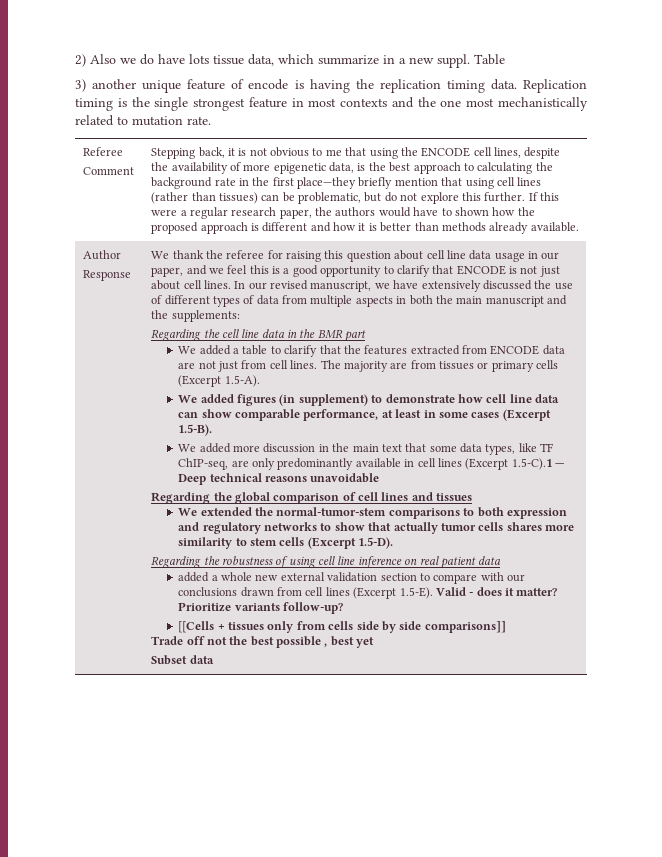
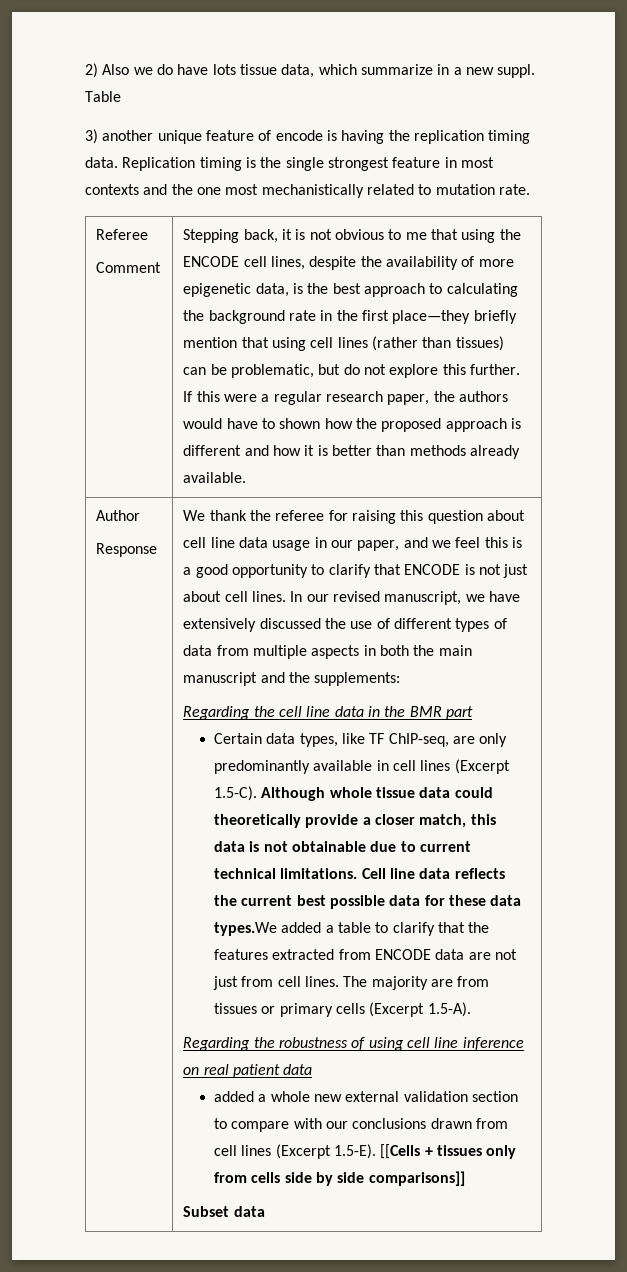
[178,346,197,354] We -> [214,733,508,747] [214,759,510,774] [214,786,493,801] [214,814,496,828] [214,841,472,852] [214,868,505,879] [214,895,522,909] [214,922,278,936] Certain data types, like TF ChIP-seq, are only predominantly available in cell lines (Excerpt 1.5-C). Although whole tissue data could theoretically provide a closer match, this data is not obtainable due to current technical limitations. Cell line data reflects the current best possible data for these data types.We
[178,394,560,406] [178,409,551,421] [178,424,213,436] [178,443,554,455] [178,458,565,470] [178,473,380,485] [151,492,473,504] [178,507,567,519] [178,522,575,534] [178,537,394,549] // We added figures (in supplement) to demonstrate how cell line data can show comparable performance, at least in some cases (Excerpt 1.5-B). // We added more discussion in the main text that some data types, like TF ChIP-seq, are only predominantly available in cell lines (Excerpt 1.5-C).1 — Deep technical reasons unavoidable // Regarding the global comparison of cell lines and tissues // We extended the normal-tumor-stem comparisons to both expression and regulatory networks to show that actually tumor cells shares more similarity to stem cells (Excerpt 1.5-D). -> (471, 1009) none
[435,587,558,596] [178,602,344,614] Valid - does it matter? Prioritize variants follow-up? // -> (377, 1151) none
[151,636,375,648] // Trade off not the best possible , best yet -> (465, 1178) none

